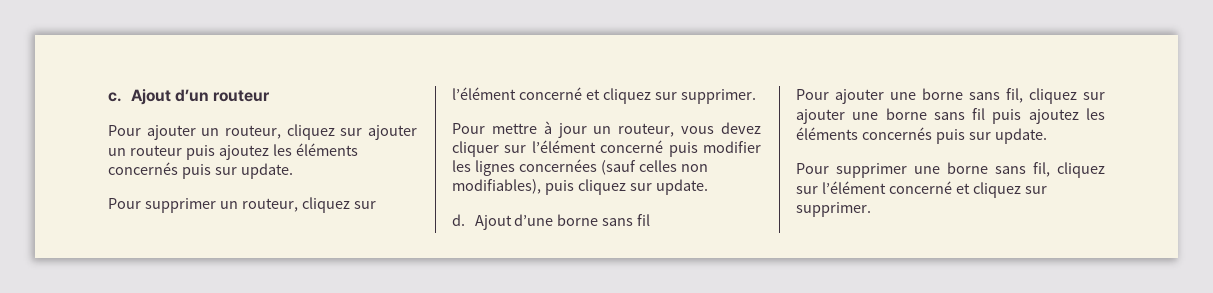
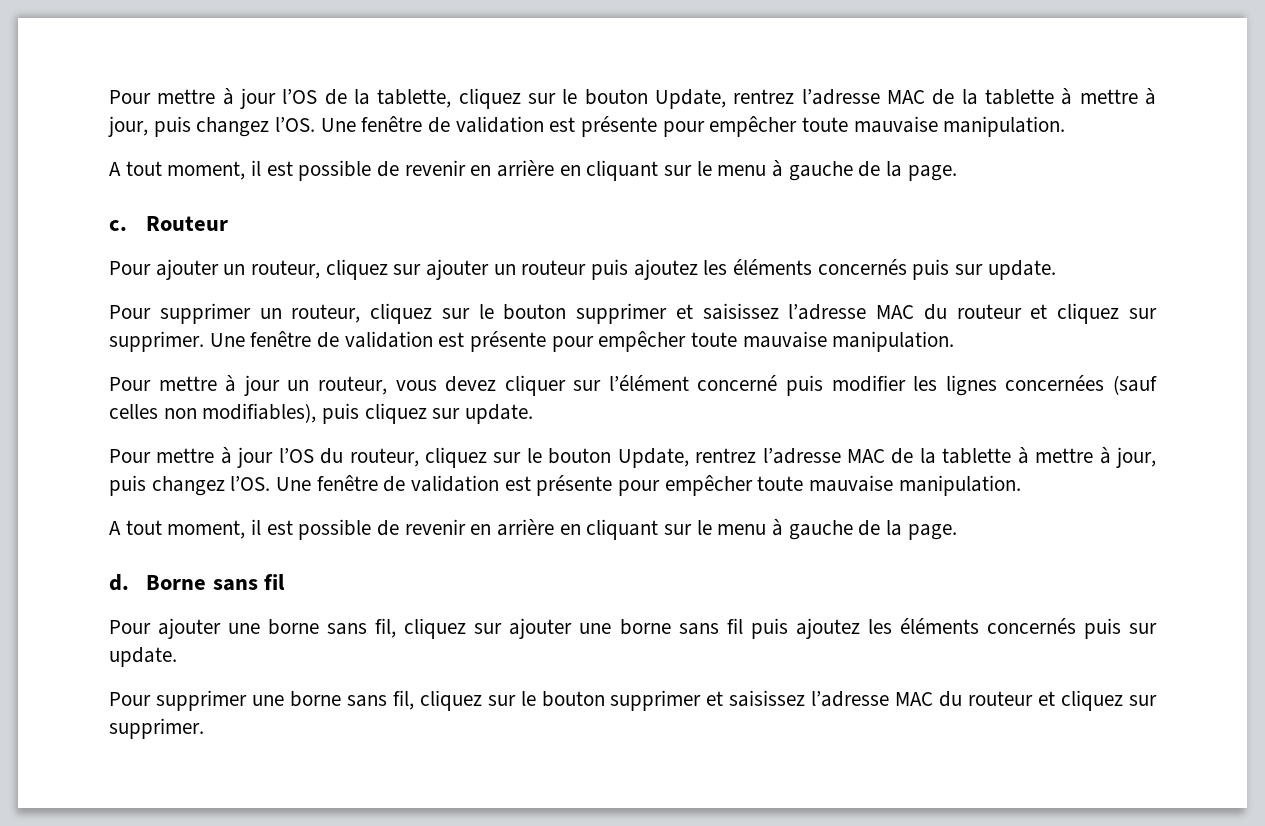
[108,89,271,105] c. Ajout d’un routeur -> [109,88,1157,109] [108,116,1066,137] [109,160,957,181] [109,216,229,231] Pour mettre à jour l’OS de la tablette, cliquez sur le bouton Update, rentrez l’adresse MAC de la tablette à mettre à jour, puis changez l’OS. Une fenêtre de validation est présente pour empêcher toute mauvaise manipulation. // A tout moment, il est possible de revenir en arrière en cliquant sur le menu à gauche de la page. // c. Routeur
[452,87,756,104] l’élément concerné et cliquez sur supprimer. -> [478,303,1157,324] [109,331,955,352] le bouton supprimer et saisissez l’adresse MAC du routeur et cliquez sur supprimer. Une fenêtre de validation est présente pour empêcher toute mauvaise manipulation.
[452,214,599,230] d. Ajout d’une borne -> [109,447,1157,468] [109,475,1021,496] [109,519,957,540] [109,574,207,591] Pour mettre à jour l’OS du routeur, cliquez sur le bouton Update, rentrez l’adresse MAC de la tablette à mettre à jour, puis changez l’OS. Une fenêtre de validation est présente pour empêcher toute mauvaise manipulation. // A tout moment, il est possible de revenir en arrière en cliquant sur le menu à gauche de la page. // d. Borne
[821,181,952,194] l’élément concerné -> [520,690,1034,711] le bouton supprimer et saisissez l’adresse MAC du routeur

